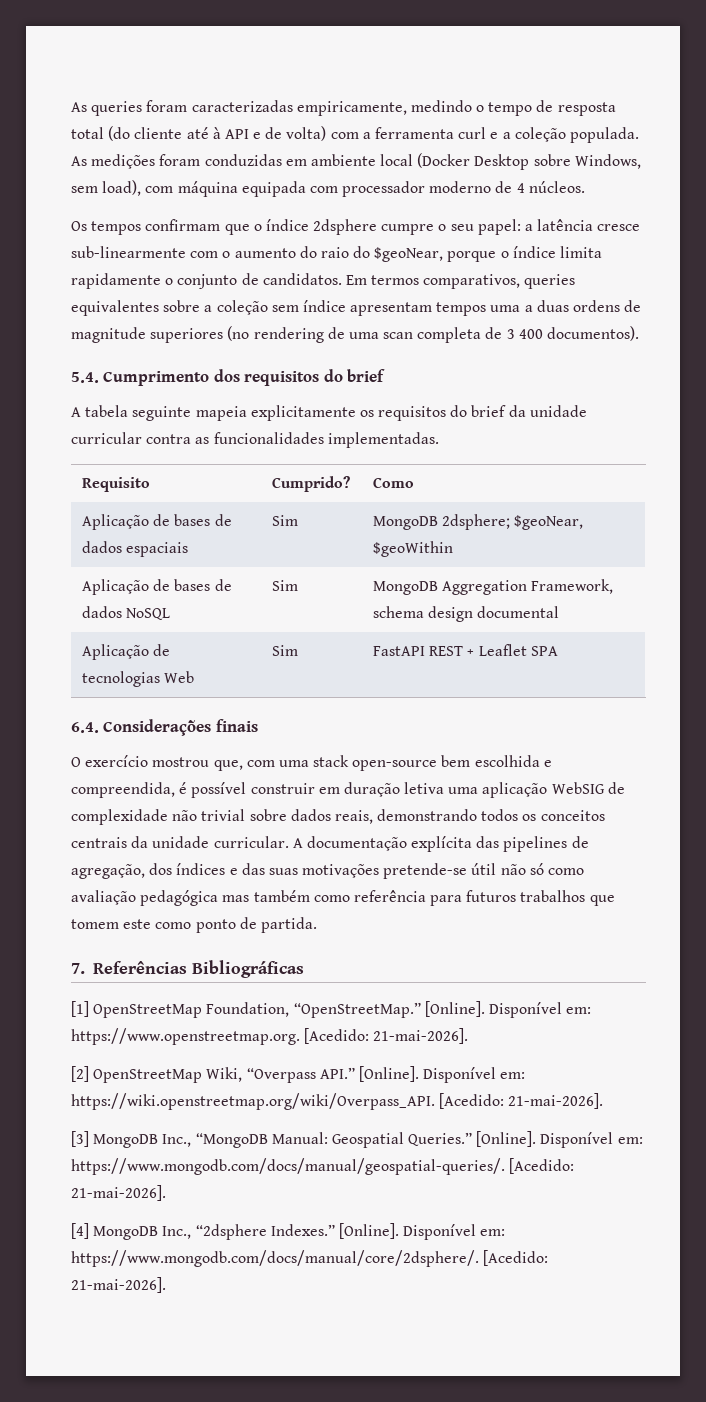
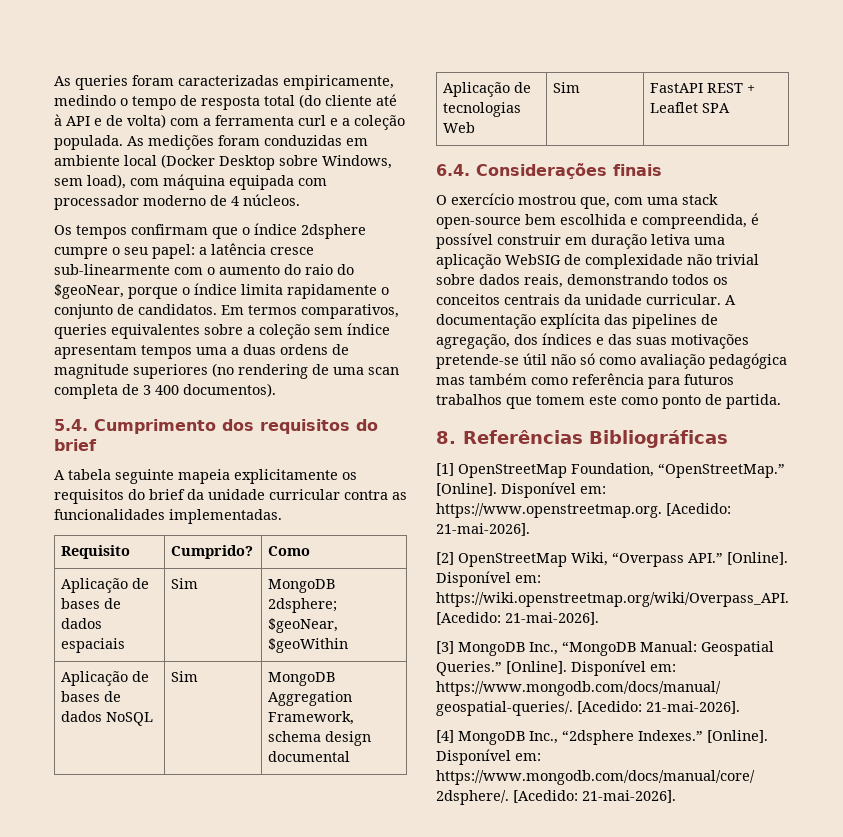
[71,963,85,974] 7. -> [436,431,456,444] 8.

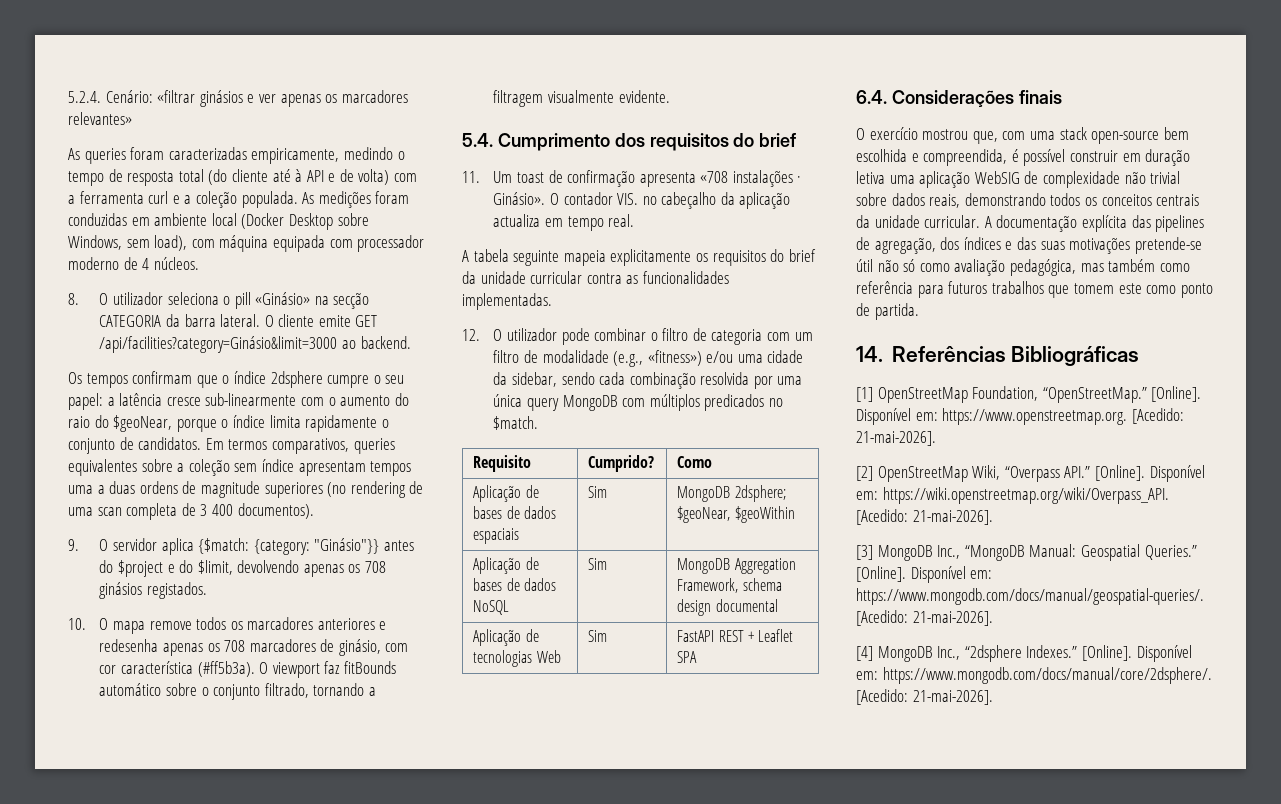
(54, 81) none -> [68,90,408,107] [68,112,132,125] 5.2.4. Cenário: «filtrar ginásios e ver apenas os marcadores relevantes» //
(300, 200) none -> [68,292,370,309] [99,314,378,327] [99,336,411,353] // 8. O utilizador seleciona o pill «Ginásio» na secção CATEGORIA da barra lateral. O cliente emite GET /api/facilities?category=Ginásio&limit=3000 ao backend.
(276, 390) none -> [68,538,414,555] [99,560,387,577] [99,582,207,599] [68,617,387,634] [99,639,409,656] [99,661,396,678] [99,683,376,700] [493,90,670,107] // 9. O servidor aplica {$match: {category: "Ginásio"}} antes do $project e do $limit, devolvendo apenas os 708 ginásios registados. // 10. O mapa remove todos os marcadores anteriores e redesenha apenas os 708 marcadores de ginásio, com cor característica (#ff5b3a). O viewport faz fitBounds automático sobre o conjunto filtrado, tornando a filtragem visualmente evidente.
(97, 445) none -> [462,170,802,187] [493,192,791,209] [493,214,635,231] // 11. Um toast de confirmação apresenta «708 instalações · Ginásio». O contador VIS. no cabeçalho da aplicação actualiza em tempo real.
(282, 516) none -> [462,328,813,345] [493,350,804,367] [493,372,803,389] [493,394,783,411] [493,416,539,430] // 12. O utilizador pode combinar o filtro de categoria com um filtro de modalidade (e.g., «fitness») e/ou uma cidade da sidebar, sendo cada combinação resolvida por uma única query MongoDB com múltiplos predicados no $match.
[709,353,787,369] pedagógica -> [1009,259,1076,276] pedagógica,
[436,431,456,444] 8. -> [856,346,883,362] 14.

